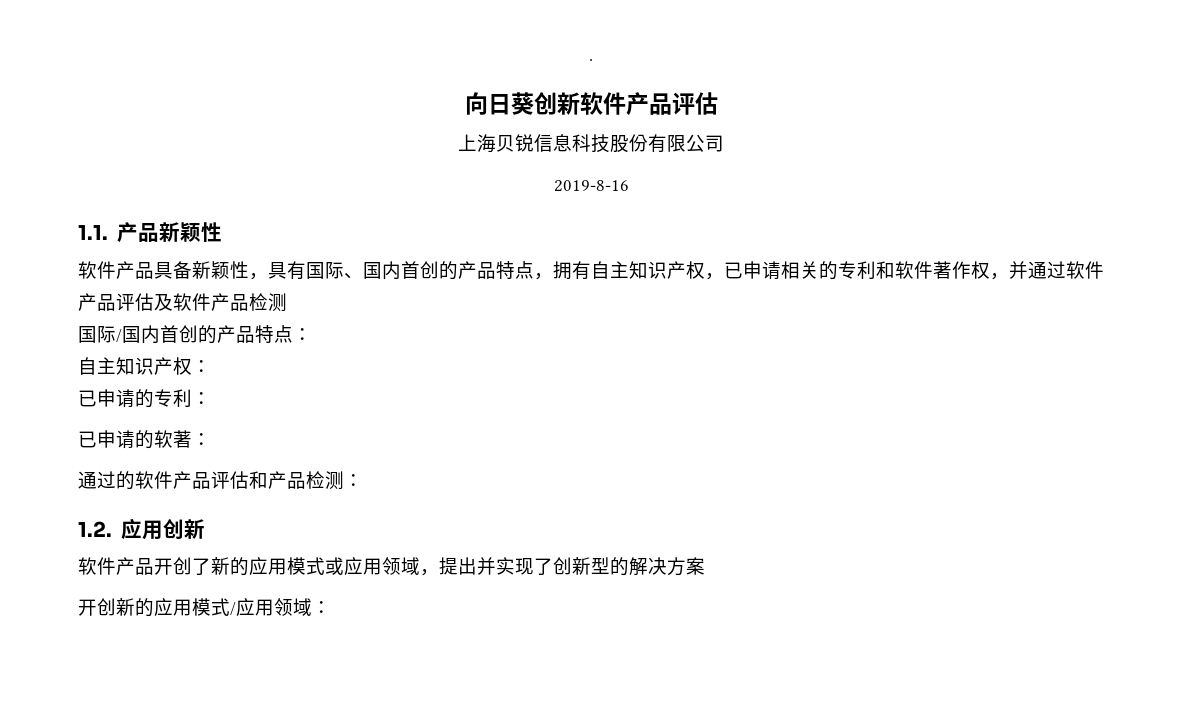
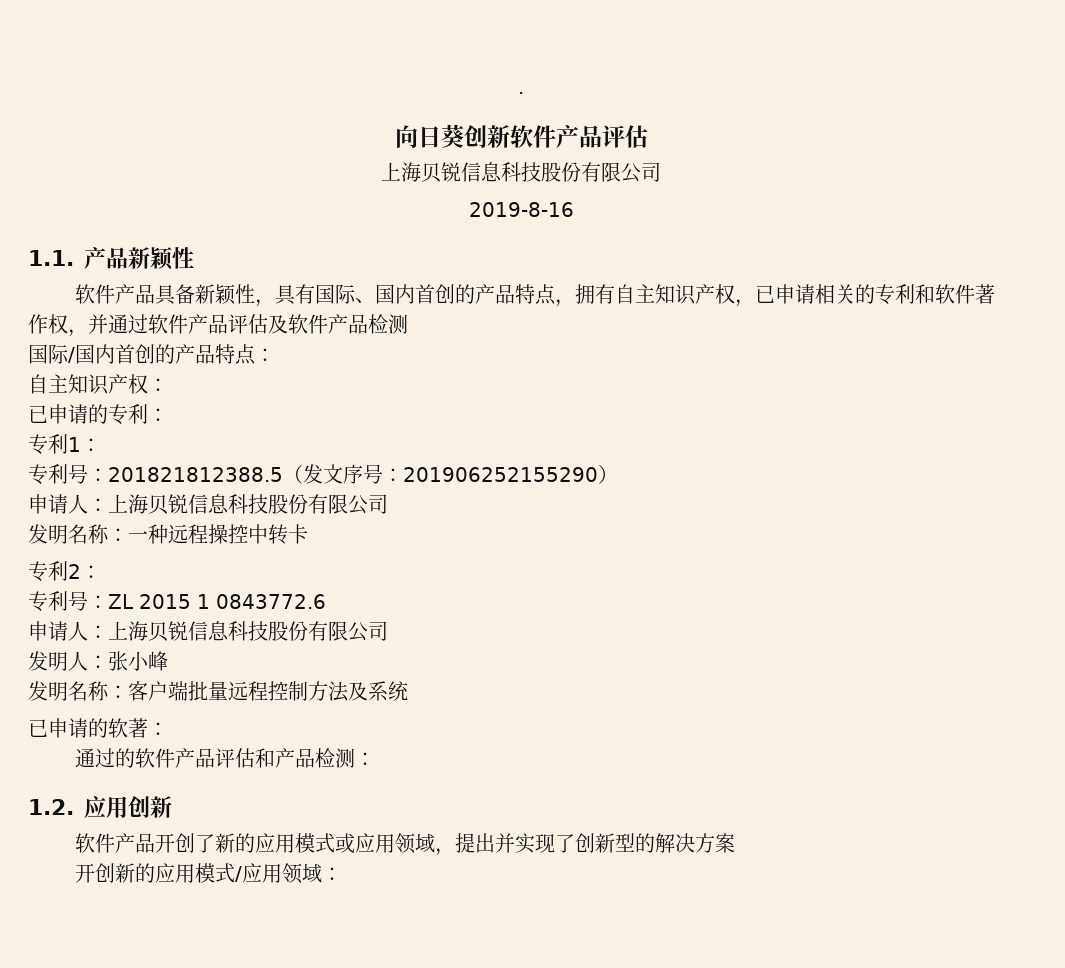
(211, 398) none -> [28,434,101,455] [28,464,618,485] [28,494,388,515] [28,524,308,545] [28,561,101,582] [28,591,326,612] [28,621,388,642] [28,651,168,671] [28,681,408,702] // 专利1： // 专利号：201821812388.5（发文序号：201906252155290） // 申请人：上海贝锐信息科技股份有限公司 // 发明名称：一种远程操控中转卡 // 专利2： // 专利号：ZL 2015 1 0843772.6 // 申请人：上海贝锐信息科技股份有限公司 // 发明人：张小峰 // 发明名称：客户端批量远程控制方法及系统

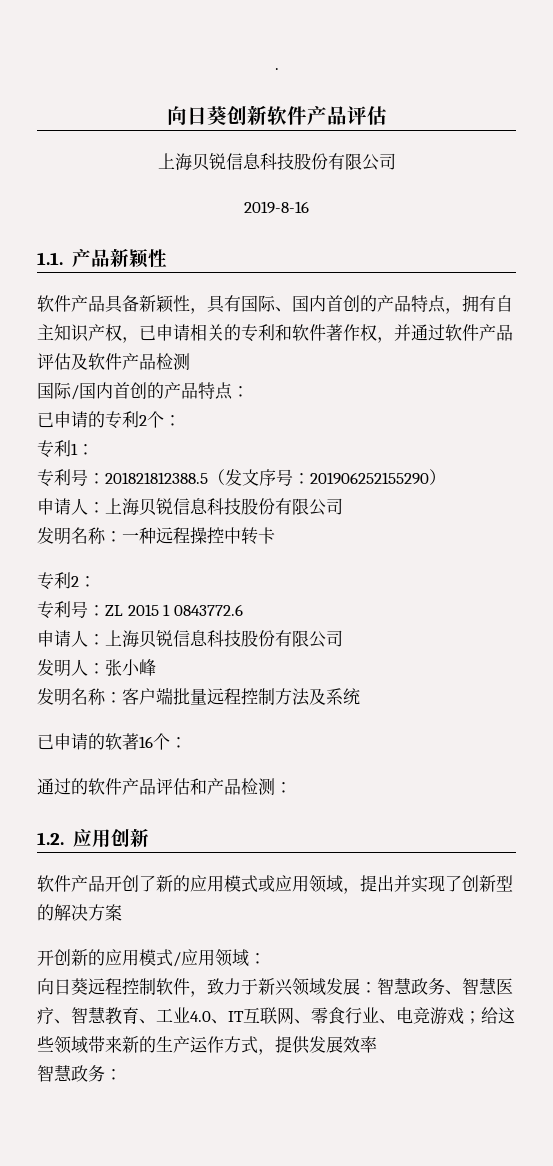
[28,374,168,395] // 自主知识产权： -> (249, 391) none
(148, 414) none -> [139,411,164,428] 2个
(148, 728) none -> [139,733,170,750] 16个
(343, 874) none -> [37,978,513,997] [37,1007,515,1025] [37,1036,377,1055] [37,1065,122,1082] // 向日葵远程控制软件，致力于新兴领域发展：智慧政务、智慧医疗、智慧教育、工业4.0、IT互联网、零食行业、电竞游戏；给这些领域带来新的生产运作方式，提供发展效率 // 智慧政务：

